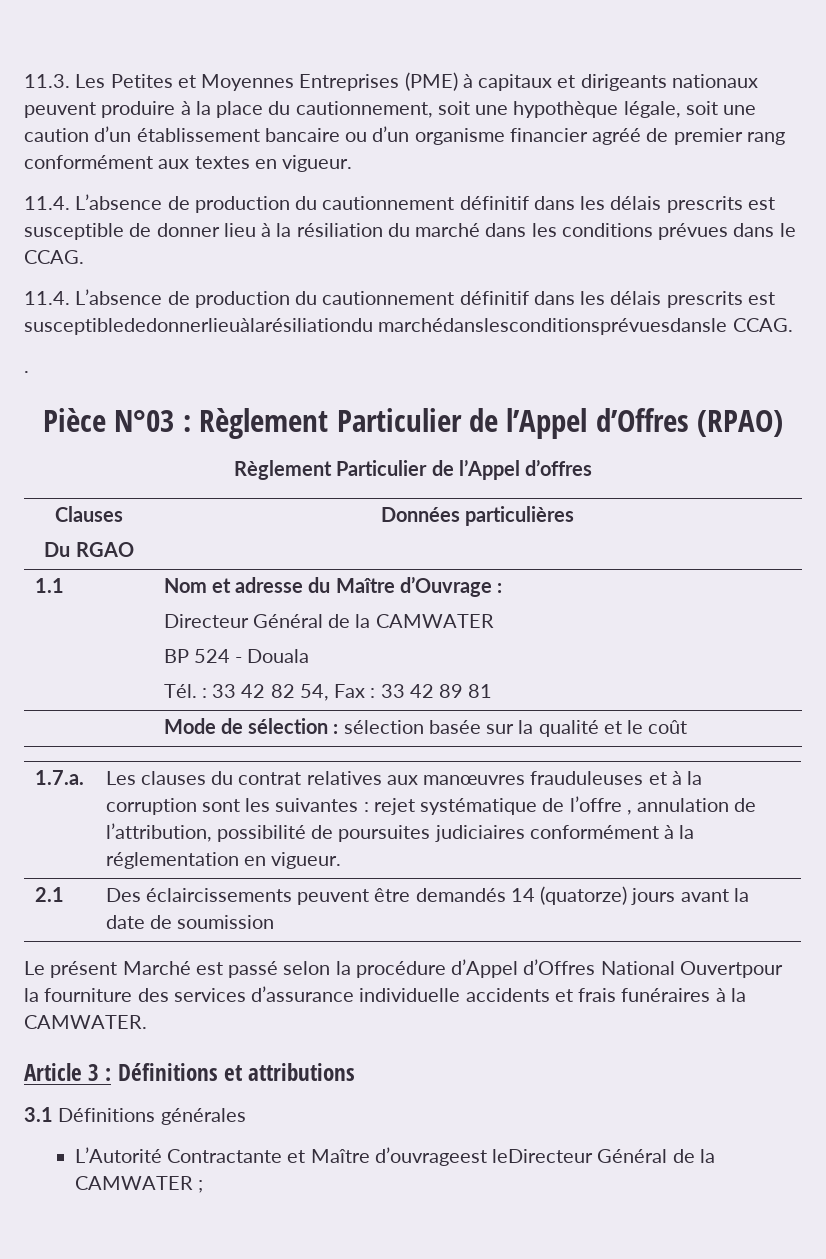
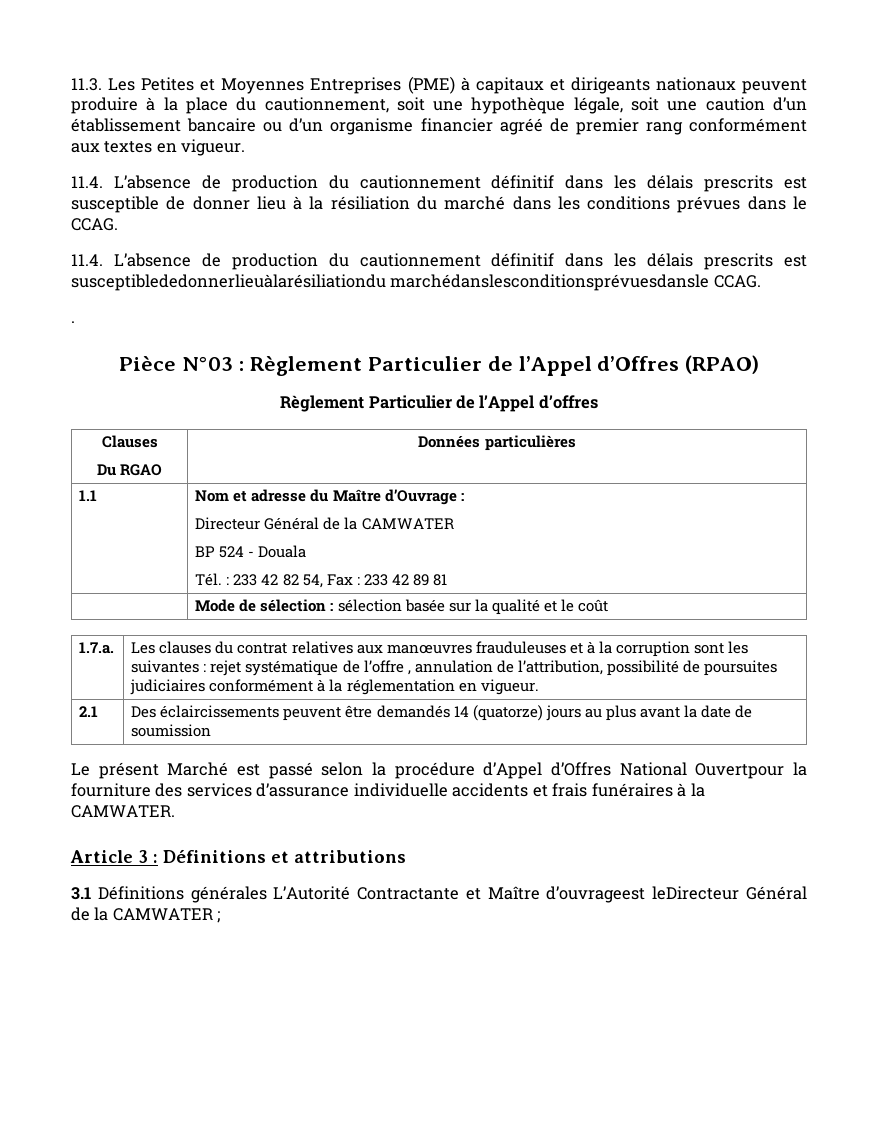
[212,684,237,698] 33 -> [233,574,258,586] 233
[380,684,405,698] 33 -> [363,574,388,586] 233
(676, 896) none -> [584,705,636,721] au plus
(246, 1116) // -> (267, 894) none

